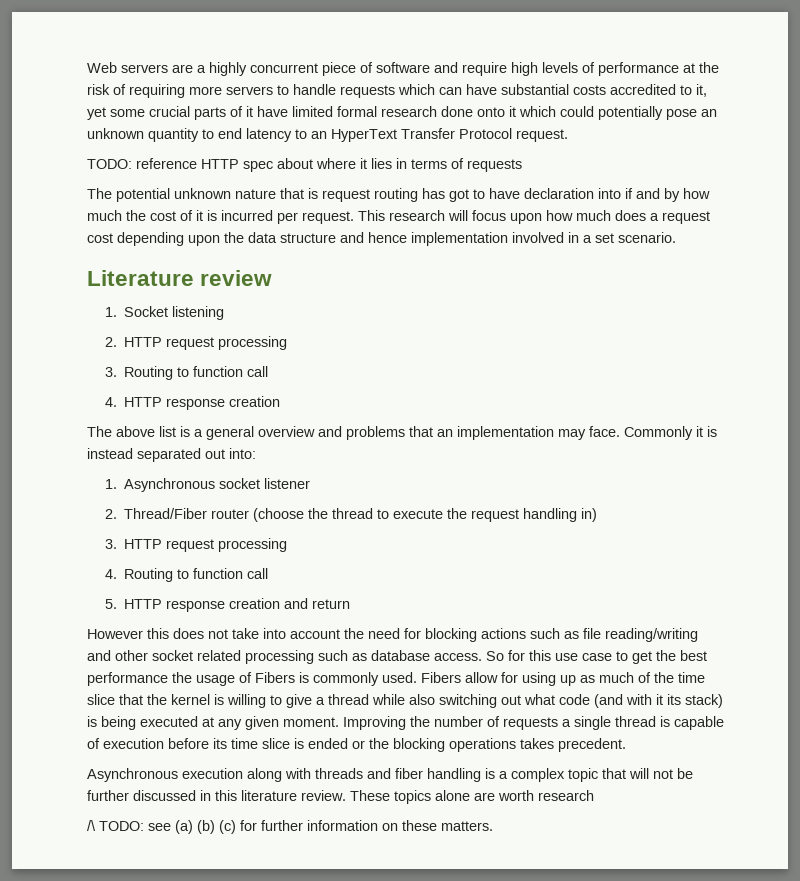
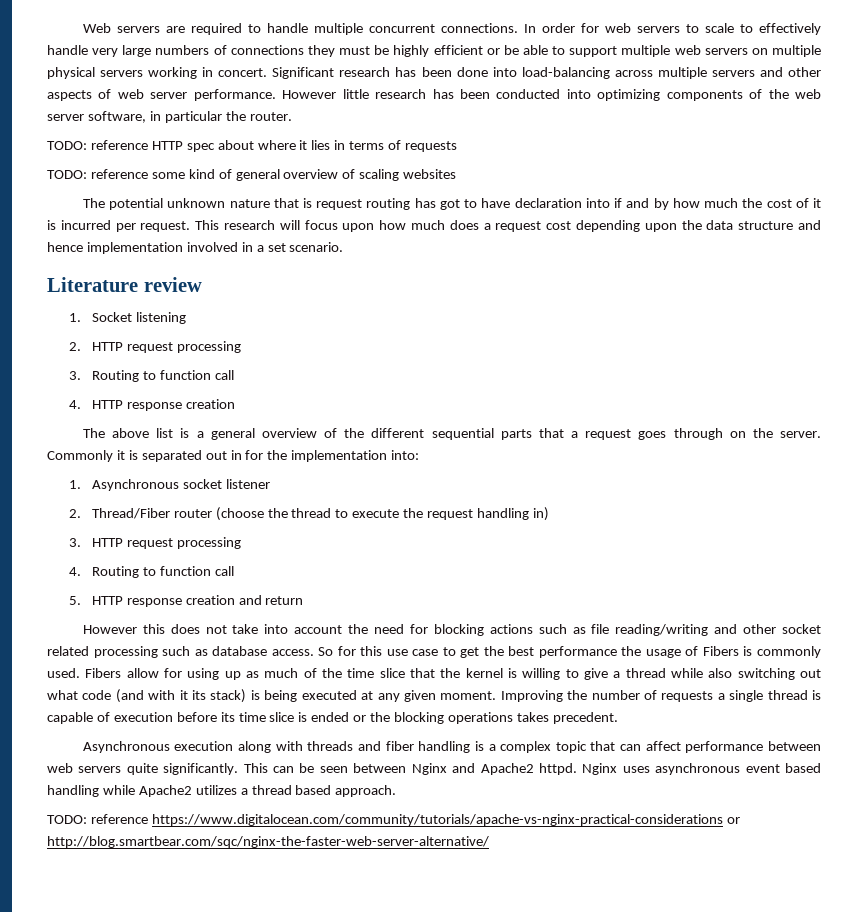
[197,62,719,76] [87,84,707,98] [87,106,717,120] [87,128,568,142] a highly concurrent piece of software and require high levels of performance at the risk of requiring more servers to handle requests which can have substantial costs accredited to it, yet some crucial parts of it have limited formal research done onto it which could potentially pose an unknown quantity to end latency to an HyperText Transfer Protocol request. -> [190,23,821,35] [47,45,821,57] [47,67,821,79] [47,89,821,101] [47,111,292,123] required to handle multiple concurrent connections. In order for web servers to scale to effectively handle very large numbers of connections they must be highly efficient or be able to support multiple web servers on multiple physical servers working in concert. Significant research has been done into load-balancing across multiple servers and other aspects of web server performance. However little research has been conducted into optimizing components of the web server software, in particular the router.
(522, 165) none -> [47,169,457,181] // TODO: reference some kind of general overview of scaling websites
[318,426,620,440] and problems that an implementation may face. -> [324,428,822,440] of the different sequential parts that a request goes through on the server.
[87,448,133,459] instead -> (138, 455) none
(225, 454) none -> [230,450,388,462] in for the implementation
[629,768,693,779] [87,790,594,804] [87,820,493,834] will not be further discussed in this literature review. These topics alone are worth research // /\ TODO: see (a) (b) (c) for further information on these matters. -> [620,741,822,753] [47,763,821,775] [47,785,397,797] [47,814,740,826] [47,836,489,848] can affect performance between web servers quite significantly. This can be seen between Nginx and Apache2 httpd. Nginx uses asynchronous event based handling while Apache2 utilizes a thread based approach. // TODO: reference https://www.digitalocean.com/community/tutorials/apache-vs-nginx-practical-considerations or http://blog.smartbear.com/sqc/nginx-the-faster-web-server-alternative/

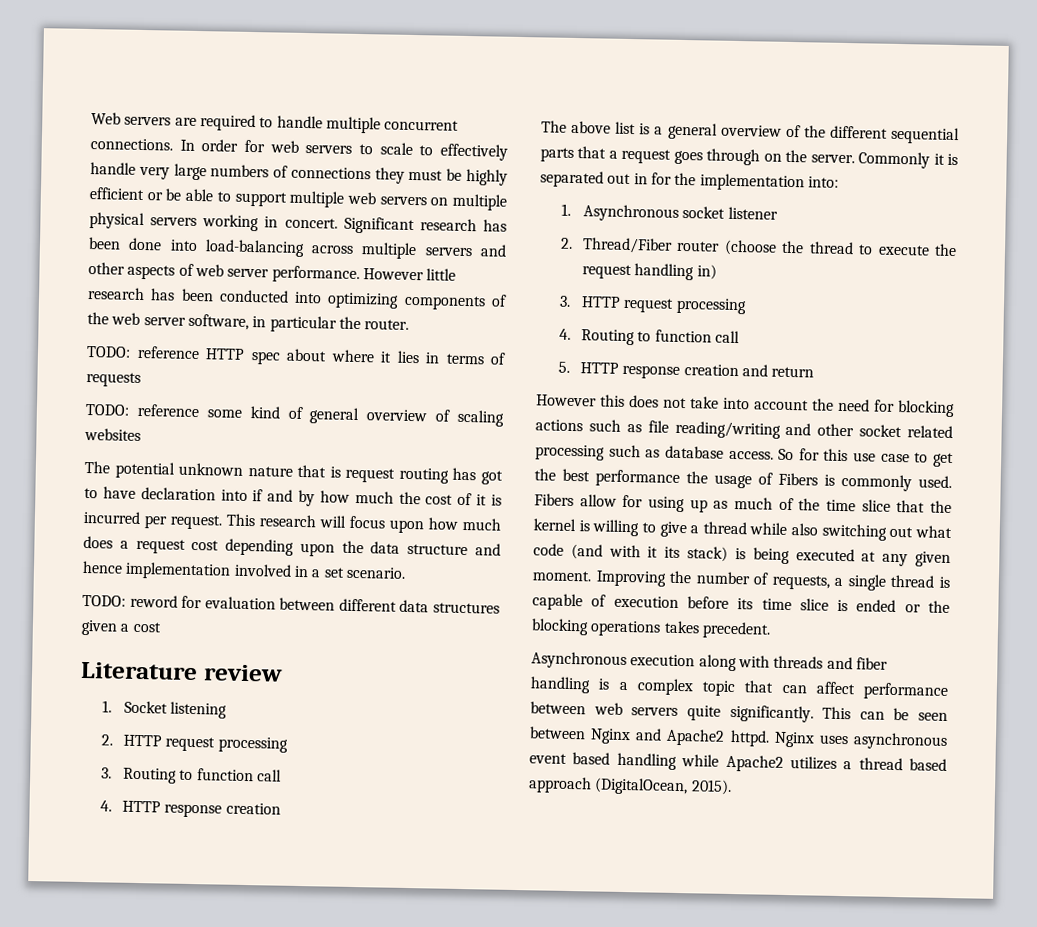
(344, 247) none -> [82,594,500,614] [81,619,161,636] // TODO: reword for evaluation between different data structures given a cost
[661,691,714,702] requests -> [771,574,830,590] requests,
[335,785,397,797] [47,814,740,826] [47,836,489,848] approach. // TODO: reference https://www.digitalocean.com/community/tutorials/apache-vs-nginx-practical-considerations or http://blog.smartbear.com/sqc/nginx-the-faster-web-server-alternative/ -> [528,776,732,796] approach (DigitalOcean, 2015).

